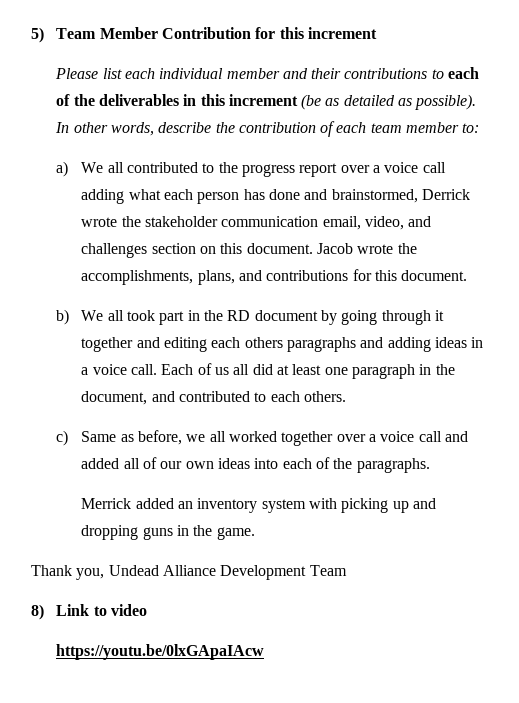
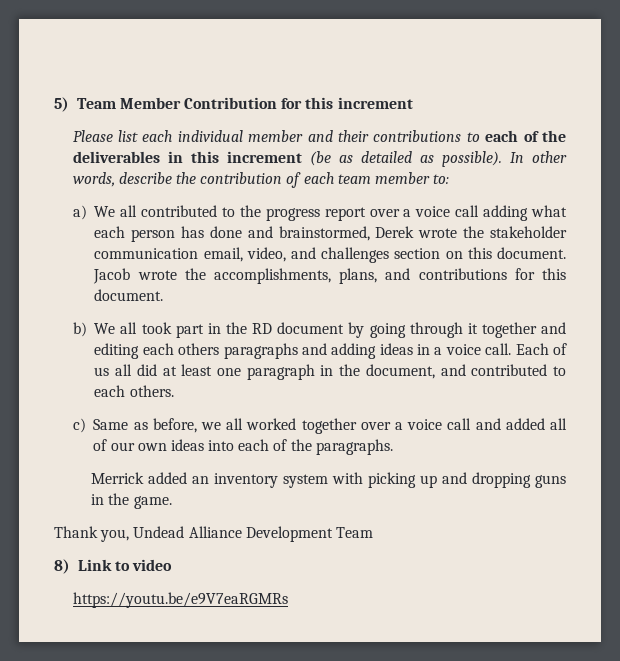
[422,189,471,200] Derrick -> [375,226,415,238] Derek
[56,644,265,660] https://youtu.be/0lxGApaIAcw -> [72,592,288,608] https://youtu.be/e9V7eaRGMRs

